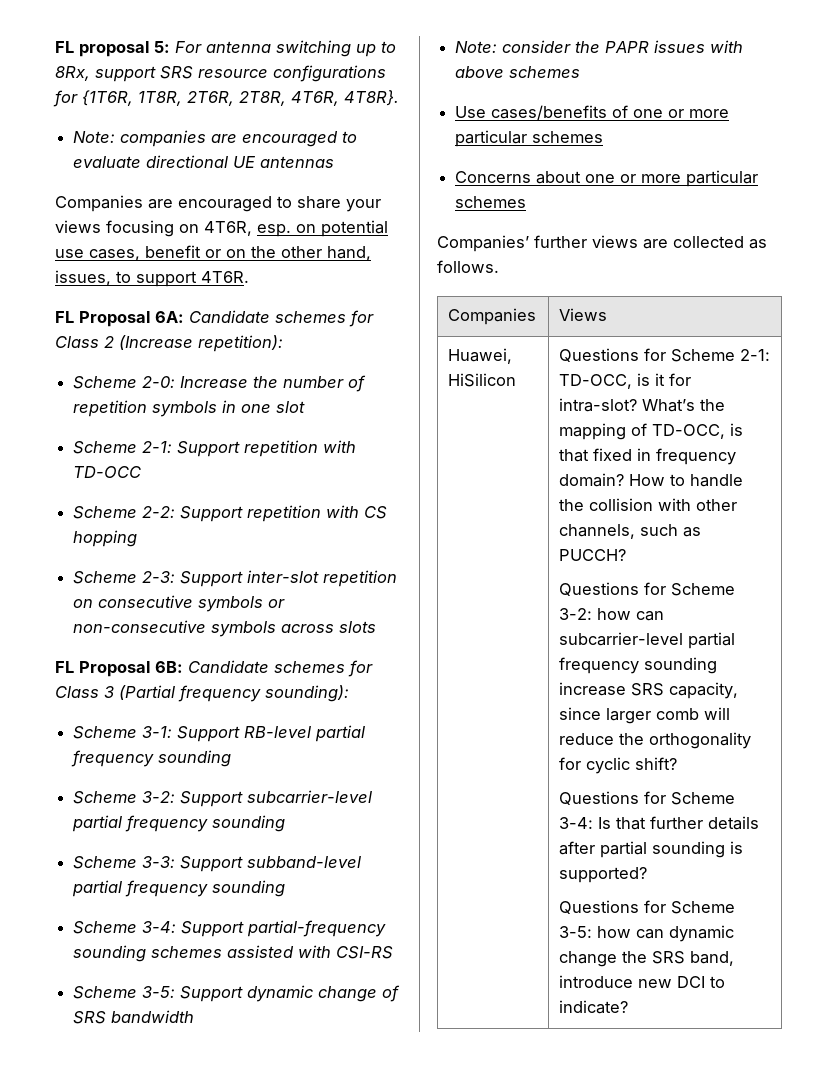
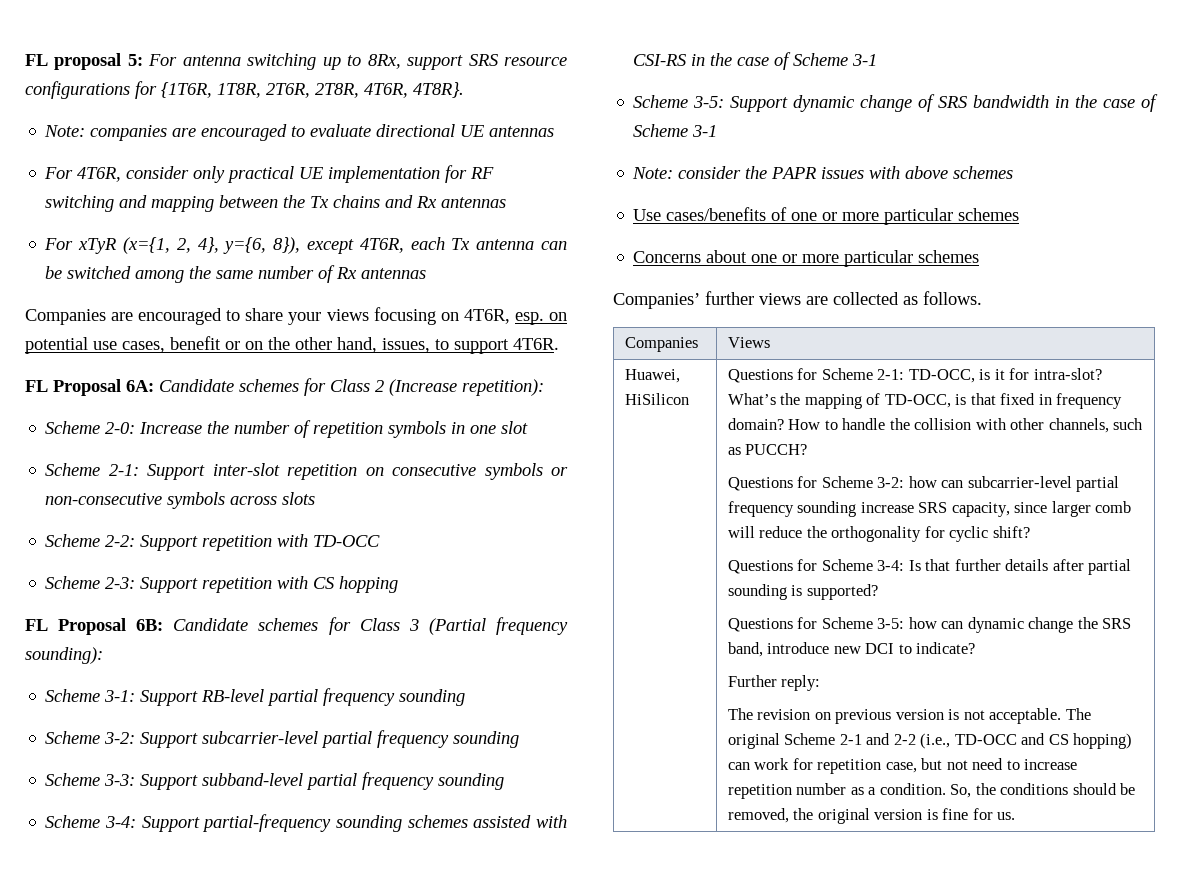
(335, 162) none -> [44,165,495,183] [45,195,507,212] [44,237,567,254] [45,265,427,283] // For 4T6R, consider only practical UE implementation for RF switching and mapping between the Tx chains and Rx antennas // For xTyR (x={1, 2, 4}, y={6, 8}), except 4T6R, each Tx antenna can be switched among the same number of Rx antennas
[244,440,357,457] [73,466,142,478] [73,505,388,522] [73,530,138,547] [73,571,244,587] repetition with TD-OCC // Scheme 2-2: Support repetition with CS hopping // Scheme 2-3: Support -> (206, 472) none
(377, 627) none -> [45,534,381,551] [45,576,399,593] // Scheme 2-2: Support repetition with TD-OCC // Scheme 2-3: Support repetition with CS hopping
(394, 952) none -> [691,52,878,70] in the case of Scheme 3-1
(195, 1016) none -> [1055,94,1158,112] [633,124,718,137] in the case of Scheme 3-1
(629, 1007) none -> [727,675,821,691] [727,708,1091,724] [727,733,1132,749] [727,758,1077,774] [727,783,1135,799] [727,808,1016,824] // Further reply: // The revision on previous version is not acceptable. The original Scheme 2-1 and 2-2 (i.e., TD-OCC and CS hopping) can work for repetition case, but not need to increase repetition number as a condition. So, the conditions should be removed, the original version is fine for us.

